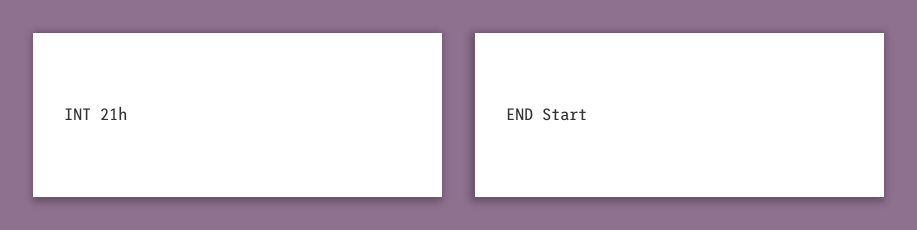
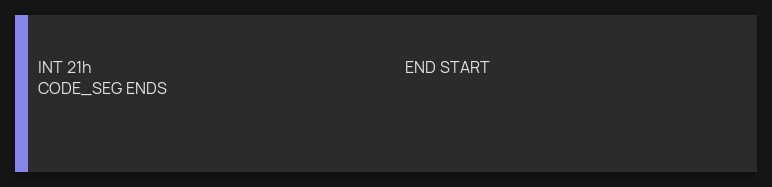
(127, 113) none -> [38,82,168,96] // CODE_SEG ENDS
[542,108,587,121] Start -> [440,61,491,73] START

